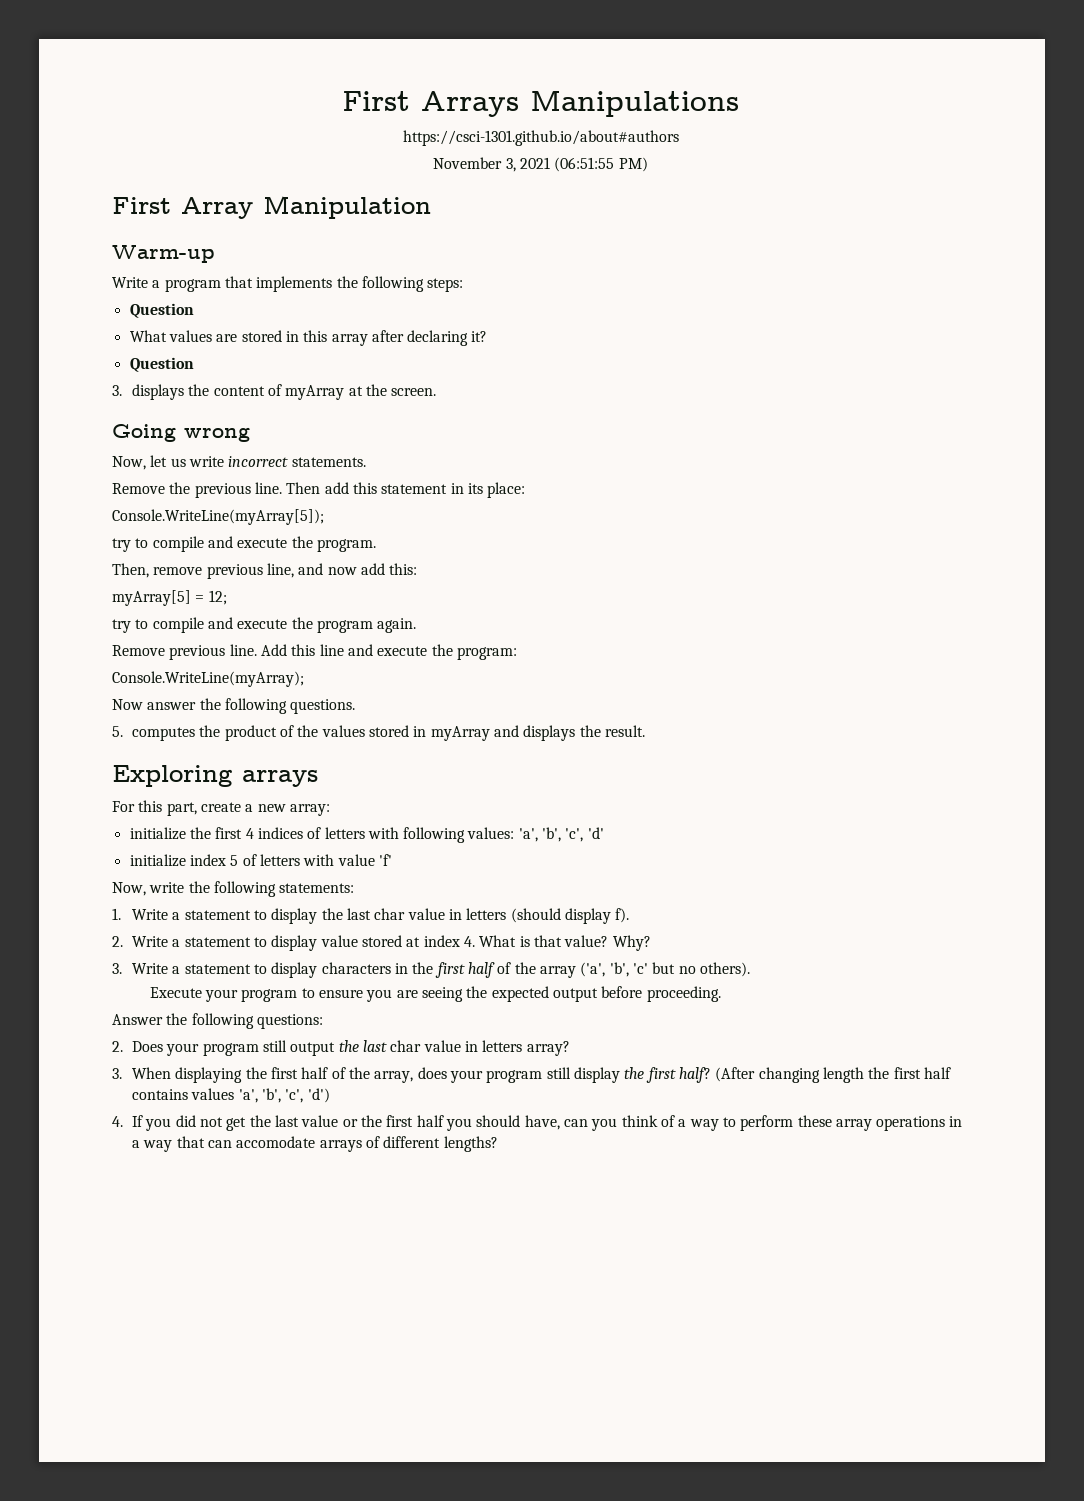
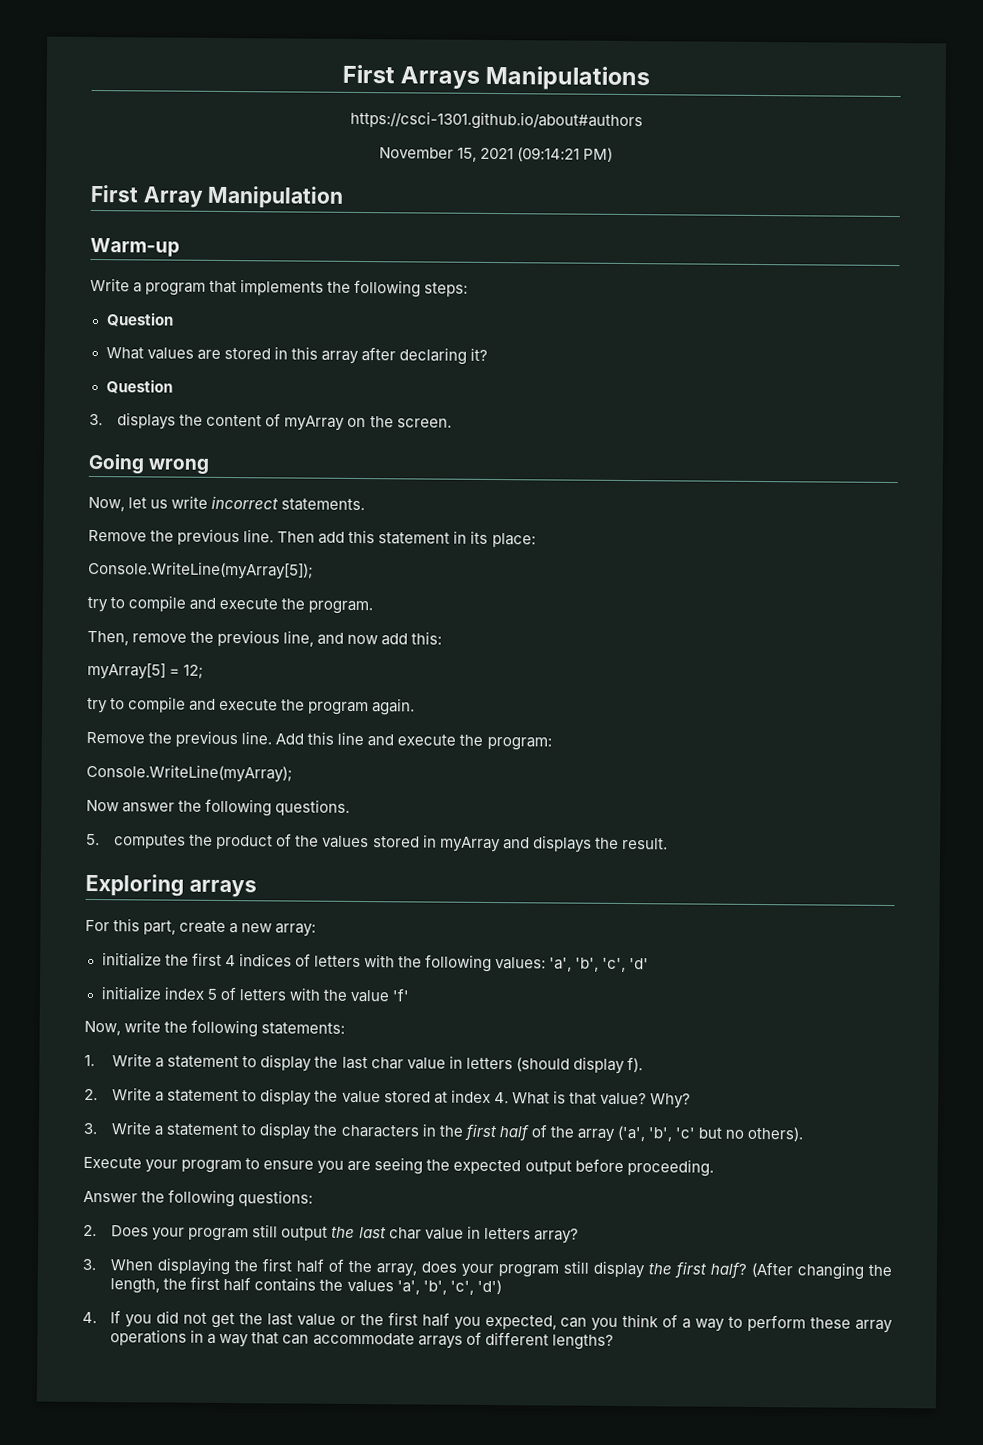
[505,157,615,172] 3, 2021 (06:51:55 -> [456,147,581,162] 15, 2021 (09:14:21
[348,386,363,396] at -> [347,417,367,428] on
(203, 571) none -> [190,631,215,643] the
(165, 650) none -> [148,732,173,744] the
(399, 833) none -> [397,956,422,968] the
(335, 860) none -> [322,989,347,1001] the
(318, 943) none -> [314,1090,339,1102] the
(318, 970) none -> [313,1124,338,1136] the
[822,1067,864,1083] length -> [868,1264,893,1277] [110,1278,161,1294] the length,
(189, 1094) none -> [319,1279,344,1291] the
[476,1115,560,1130] should have, -> [484,1314,557,1330] expected,
[236,1136,316,1148] accomodate -> [312,1332,415,1346] accommodate

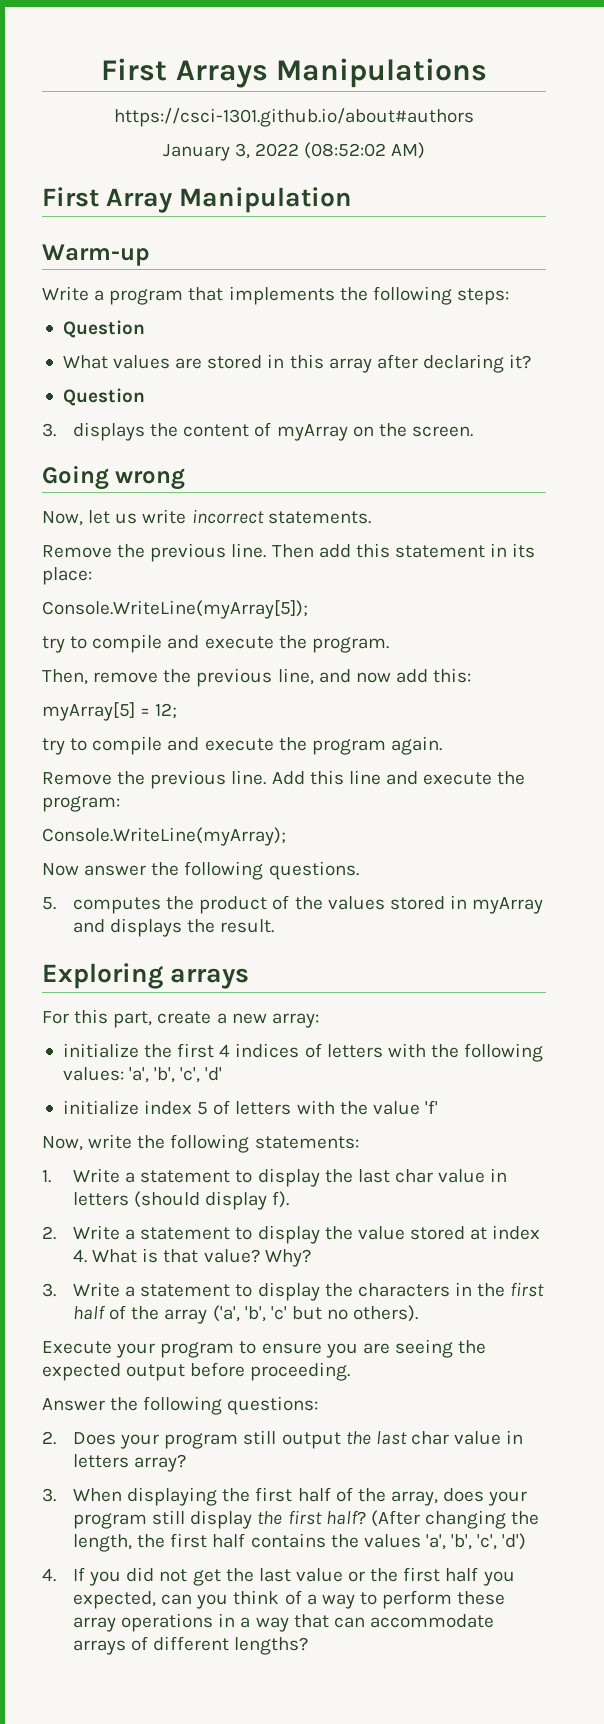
[378,147,614,162] November 15, 2021 (09:14:21 PM) -> [162,142,426,161] January 3, 2022 (08:52:02 AM)

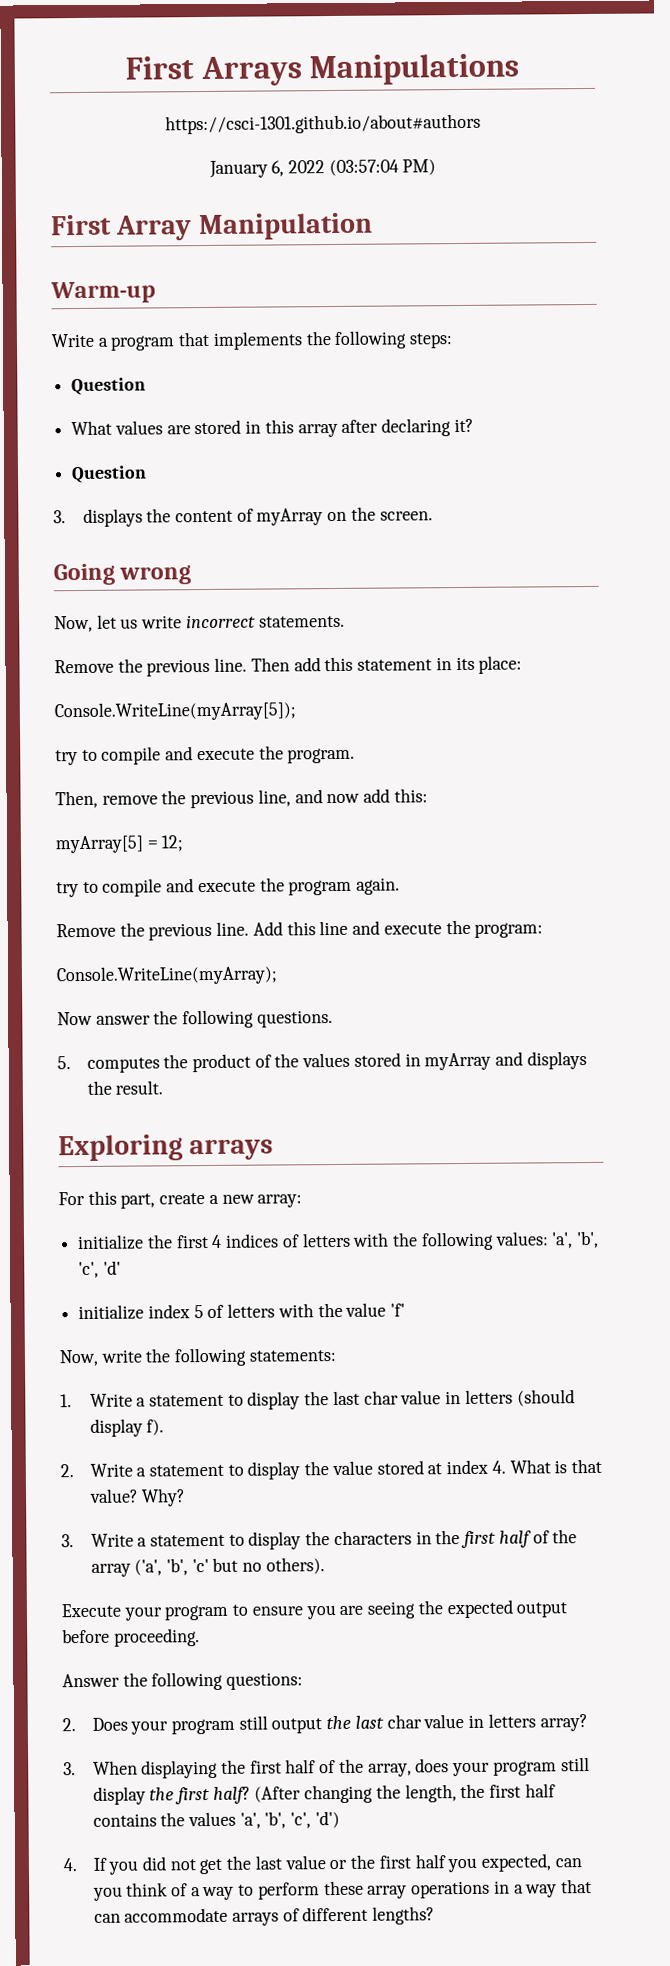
[234,142,426,159] 3, 2022 (08:52:02 AM) -> [271,159,437,177] 6, 2022 (03:57:04 PM)

